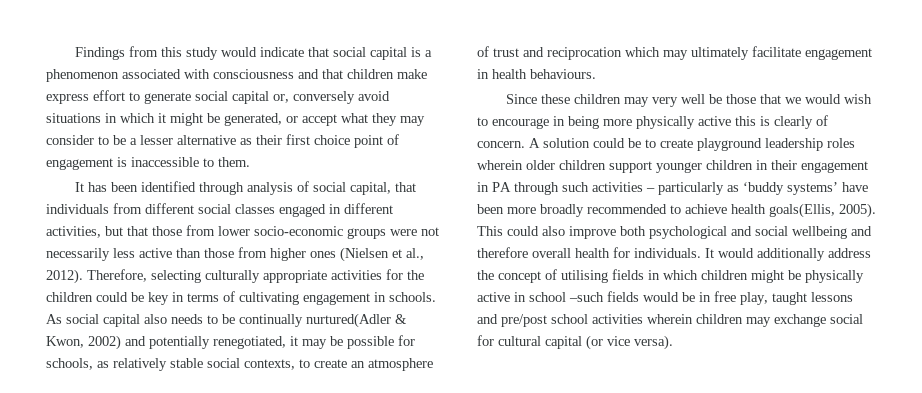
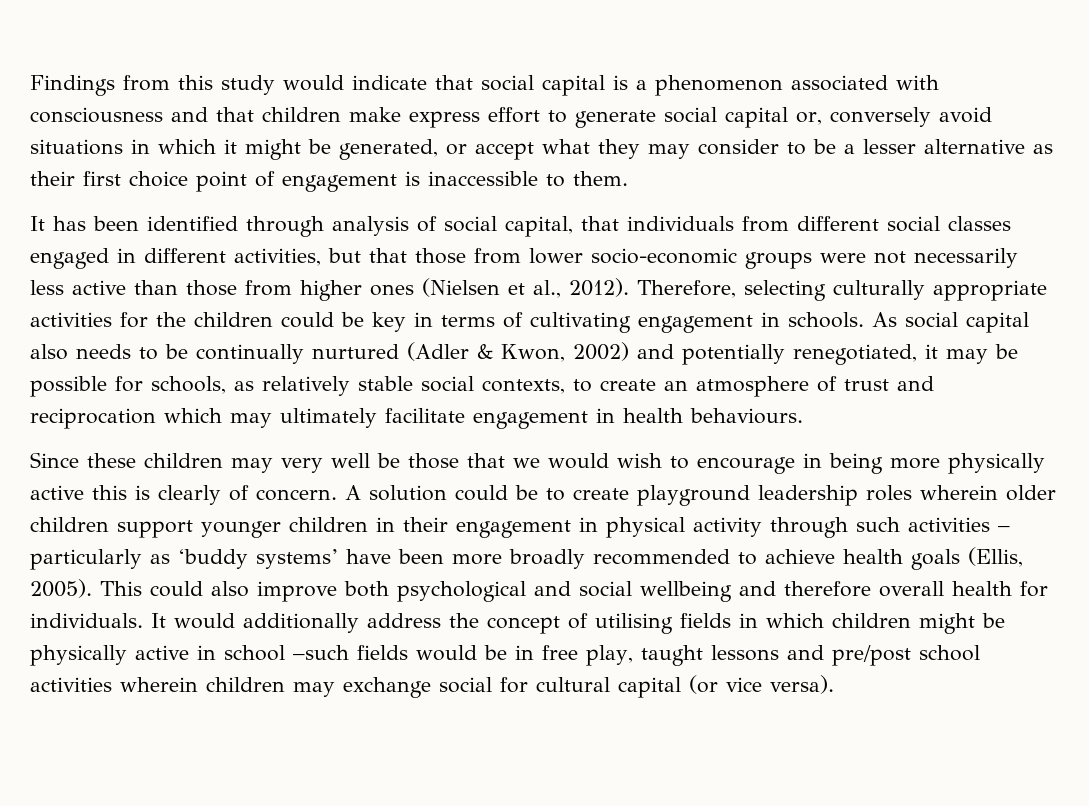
[306,313,391,328] nurtured(Adler -> [312,342,469,361] nurtured (Adler
[492,182,511,192] PA -> [606,517,762,538] physical activity
[769,203,835,218] goals(Ellis, -> [911,547,1023,570] goals (Ellis,

